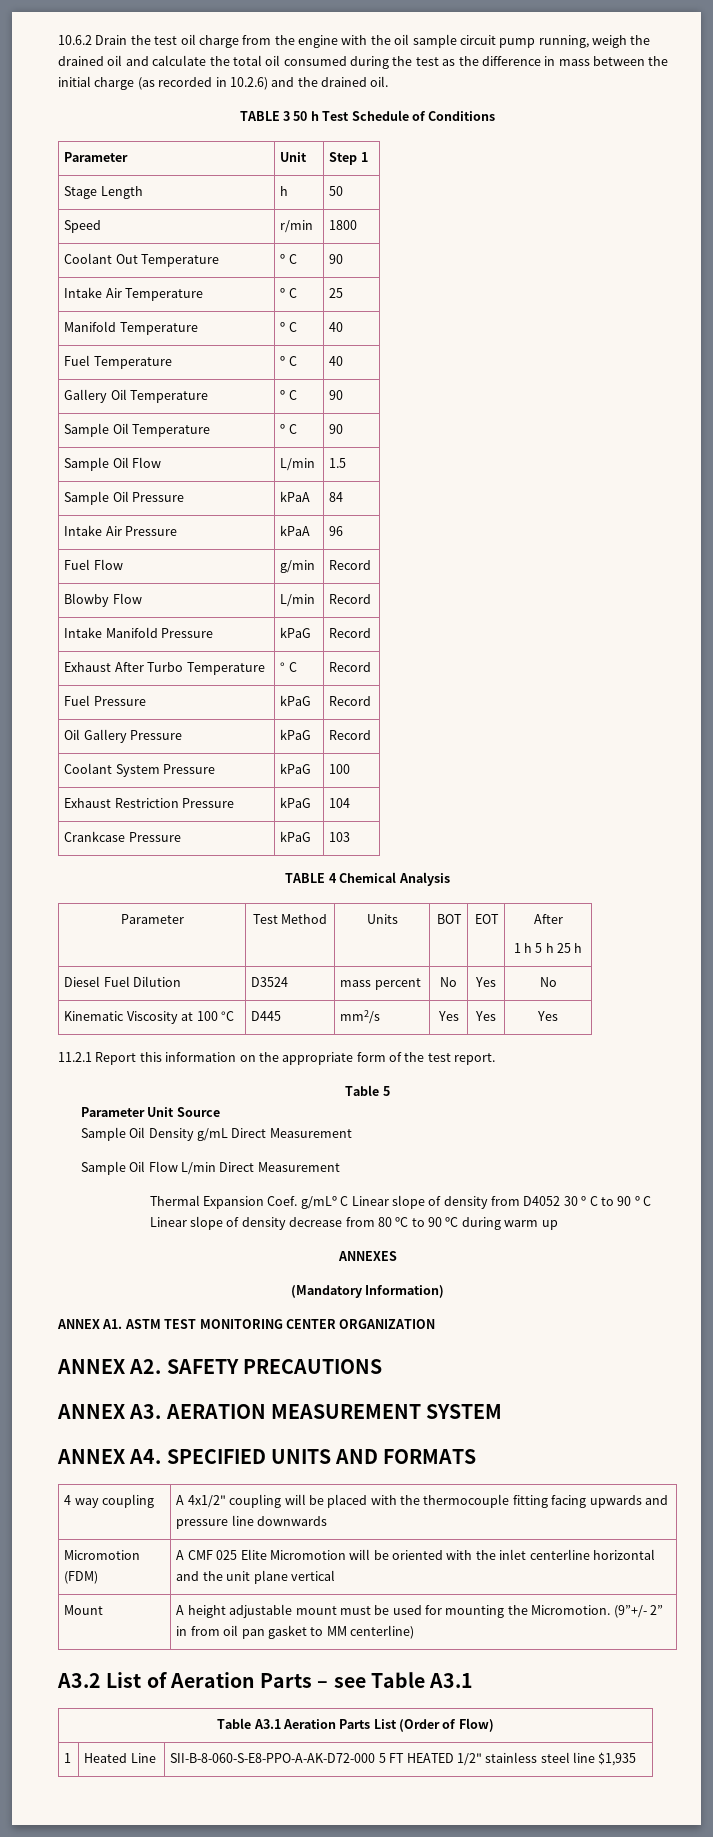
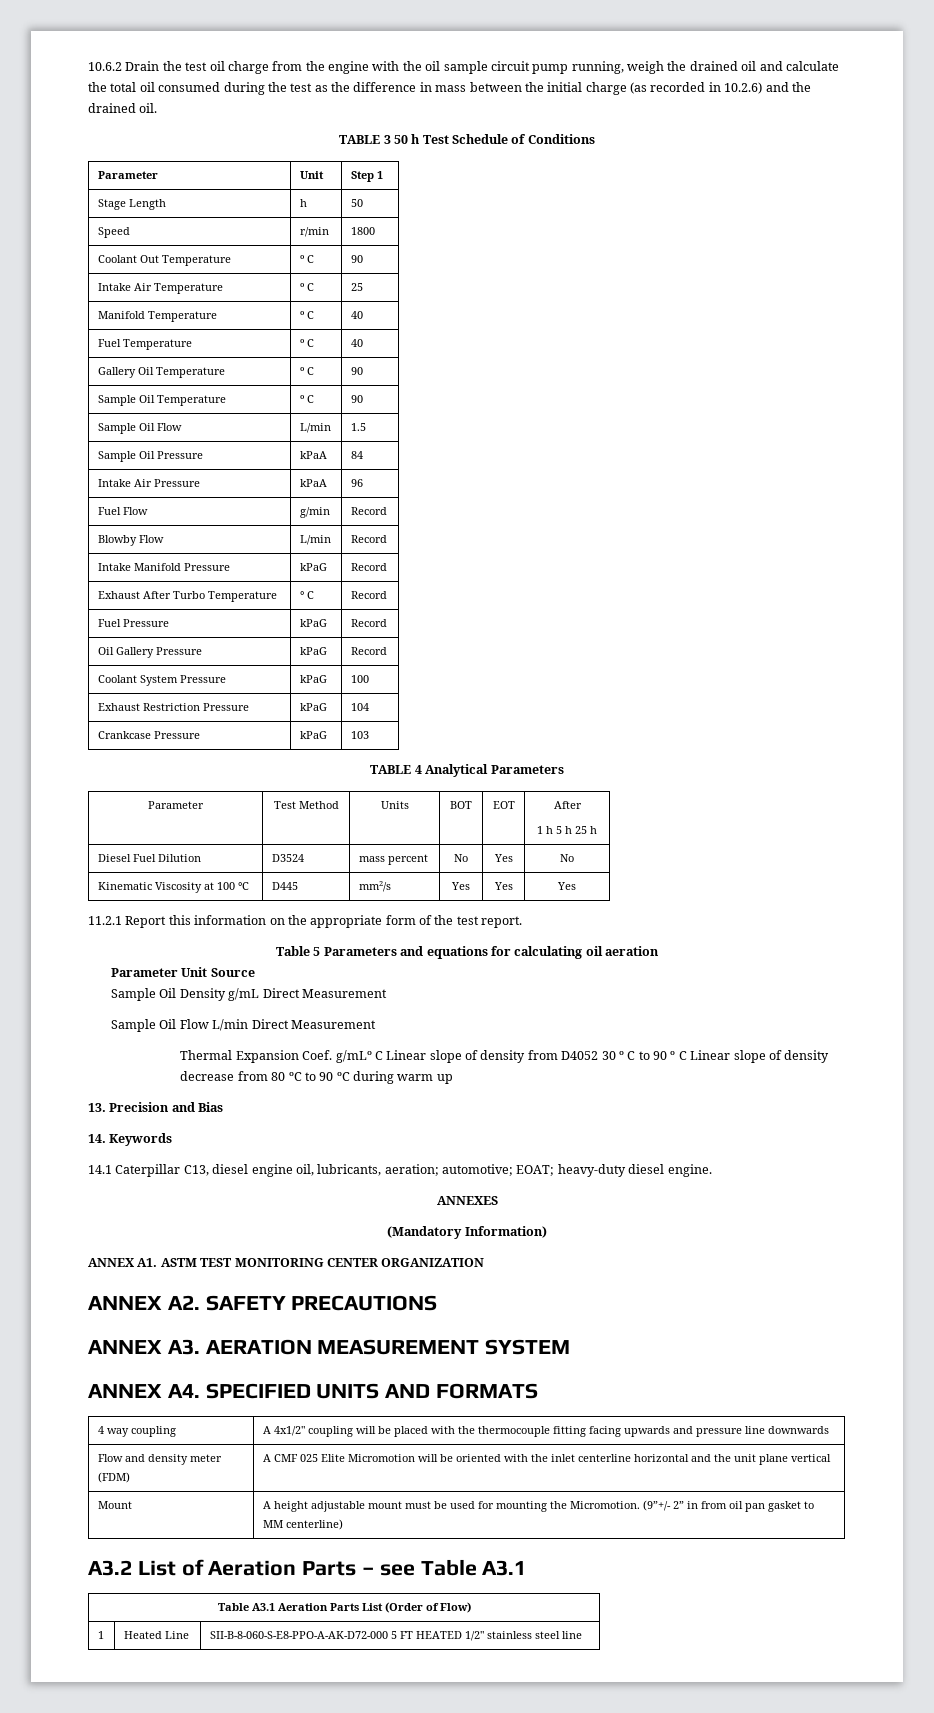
[339,872,450,886] Chemical Analysis -> [425,764,564,777] Analytical Parameters
(390, 1091) none -> [323,946,659,959] Parameters and equations for calculating oil aeration
(558, 1225) none -> [88,1102,224,1112] [88,1133,173,1146] [88,1164,712,1177] // 13. Precision and Bias // 14. Keywords // 14.1 Caterpillar C13, diesel engine oil, lubricants, aeration; automotive; EOAT; heavy-duty diesel engine.
[64,1550,141,1560] Micromotion -> [97,1454,222,1465] Flow and density meter
[598,1752,637,1766] $1,935 -> (582, 1635) none

